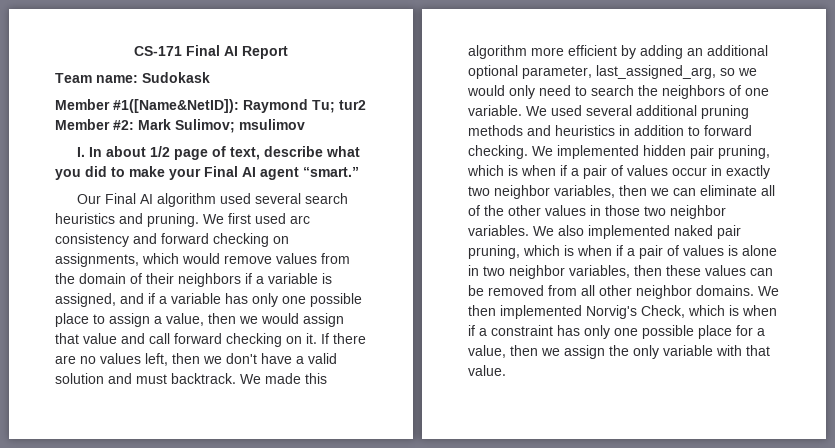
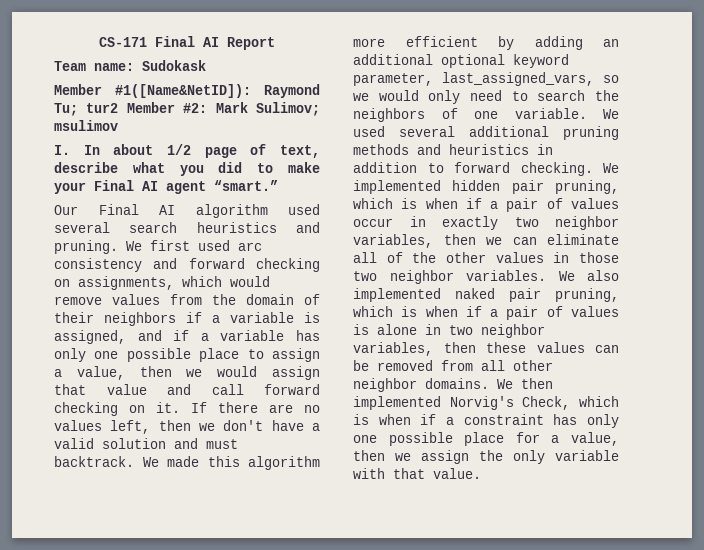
[522,65,716,79] parameter, last_assigned_arg, -> [513,54,569,68] [353,72,594,86] keyword parameter, last_assigned_vars,

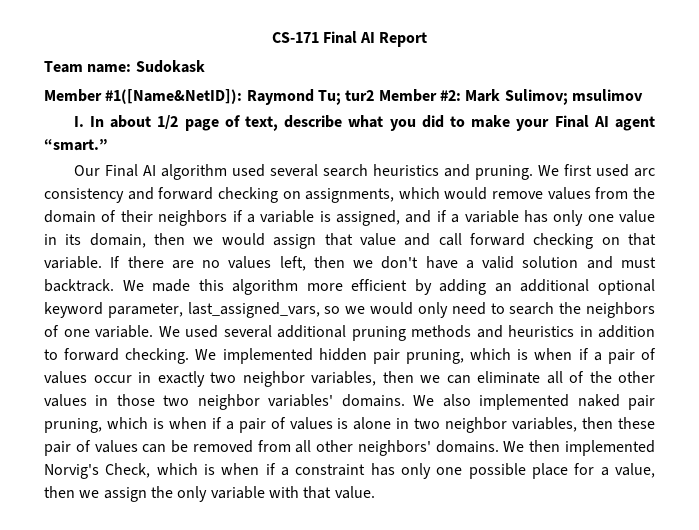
[126,348,320,362] [54,366,125,380] possible place to assign a value, -> [619,210,655,223] [44,233,146,248] value in its domain,
[156,402,180,413] it. -> [627,233,656,246] [44,256,102,269] that variable.
[466,270,546,281] variables. -> [268,394,405,407] variables' domains.
(526, 347) none -> [44,440,91,456] pair of
[353,378,417,392] neighbor -> [357,440,431,456] neighbors'

